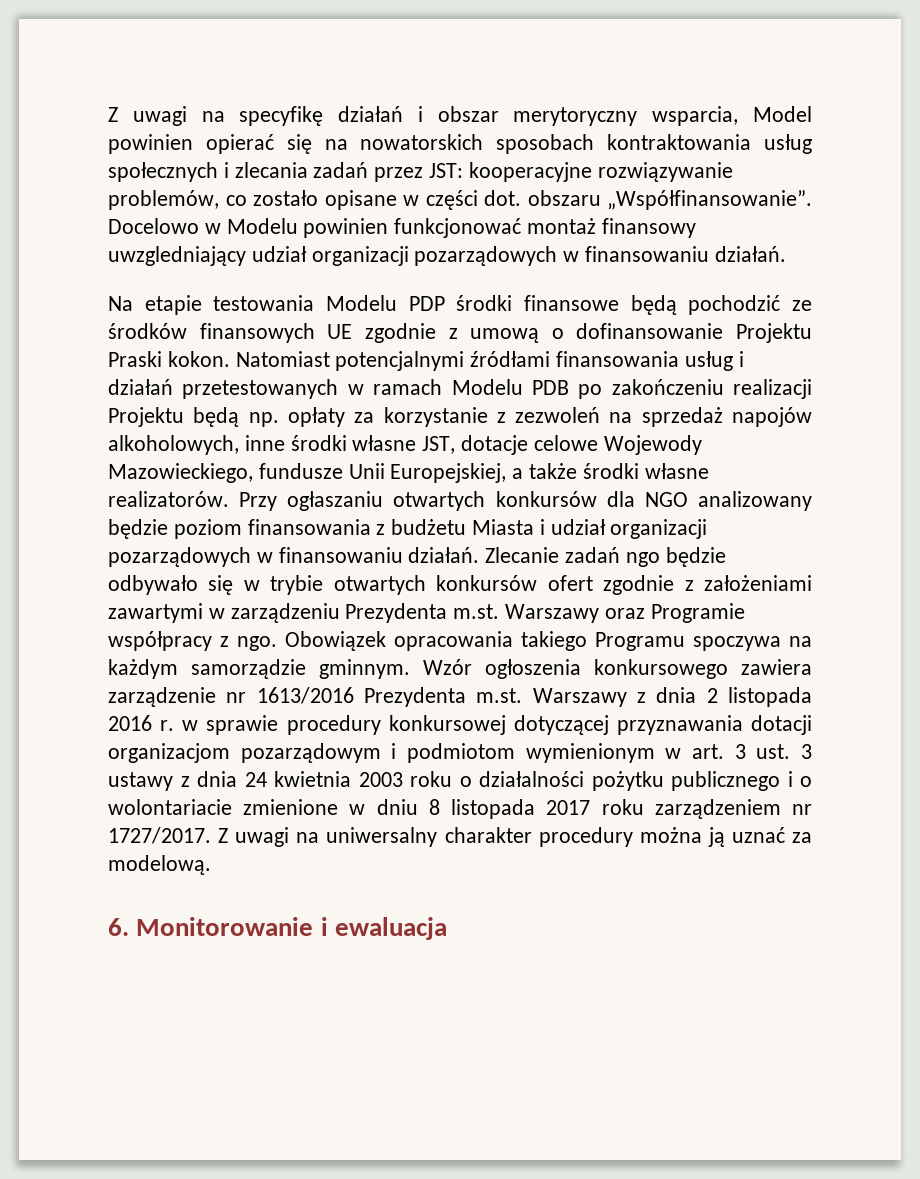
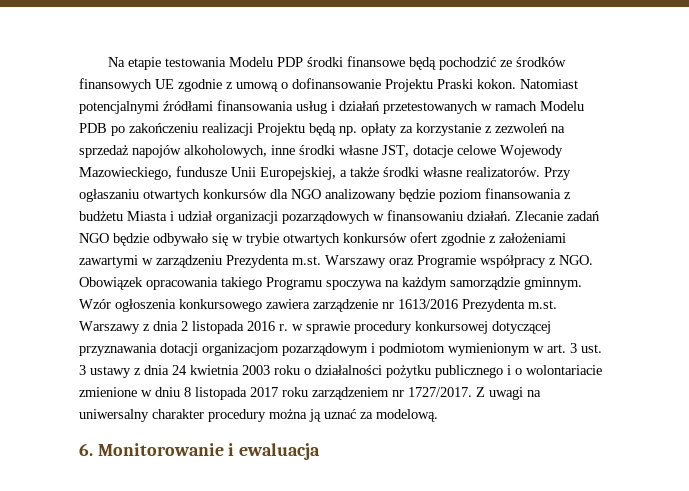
[108,106,812,126] [108,134,812,154] [108,162,733,182] [108,190,812,210] [108,218,696,238] [108,246,786,266] Z uwagi na specyfikę działań i obszar merytoryczny wsparcia, Model powinien opierać się na nowatorskich sposobach kontraktowania usług społecznych i zlecania zadań przez JST: kooperacyjne rozwiązywanie problemów, co zostało opisane w części dot. obszaru „Współfinansowanie”. Docelowo w Modelu powinien funkcjonować montaż finansowy uwzgledniający udział organizacji pozarządowych w finansowaniu działań. // -> (108, 62) none
[625,552,660,567] ngo -> [79,233,109,243] NGO
[237,636,277,651] ngo. -> [559,255,593,265] NGO.

